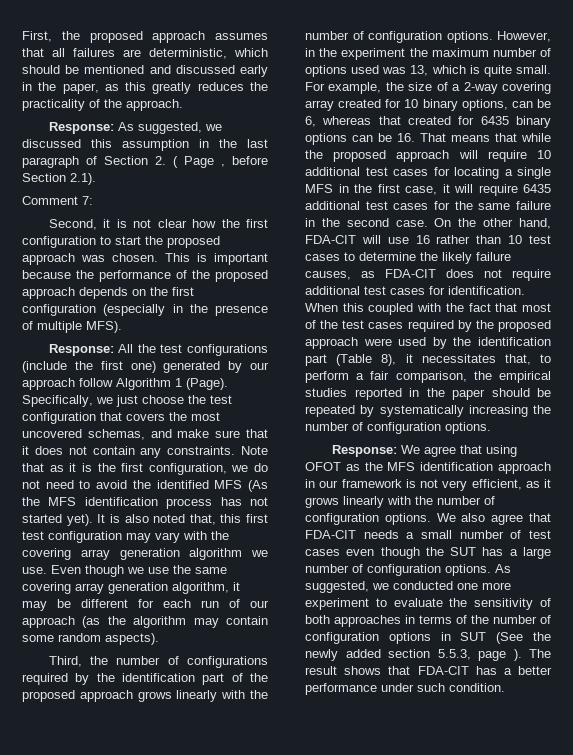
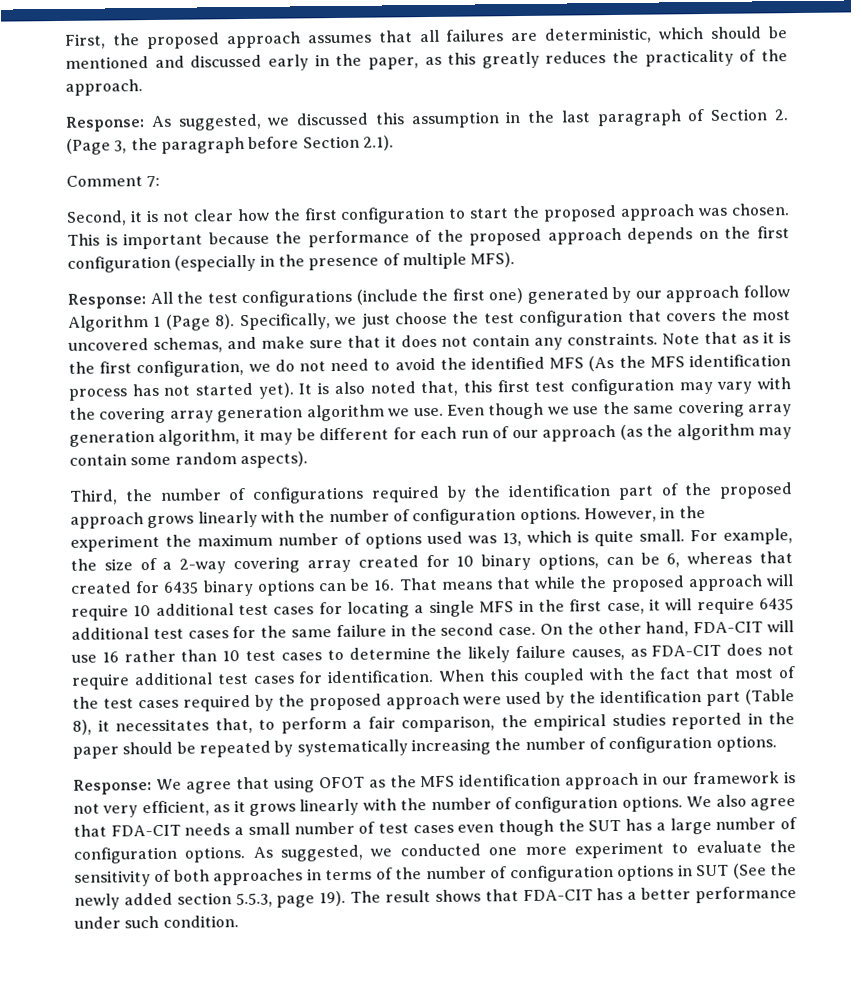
[173,156,225,168] ( Page , -> [66,137,245,155] (Page 3, the paragraph
[186,378,228,390] (Page). -> [165,314,236,331] (Page 8).
[513,649,522,661] ). -> [319,890,347,907] 19).

